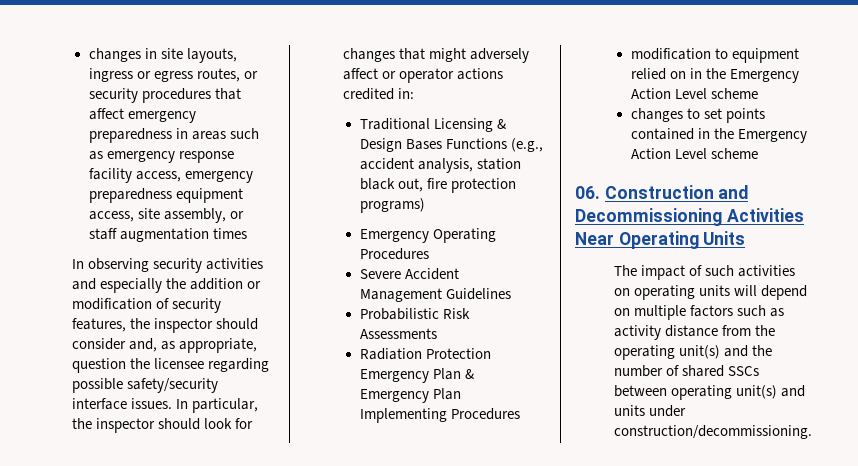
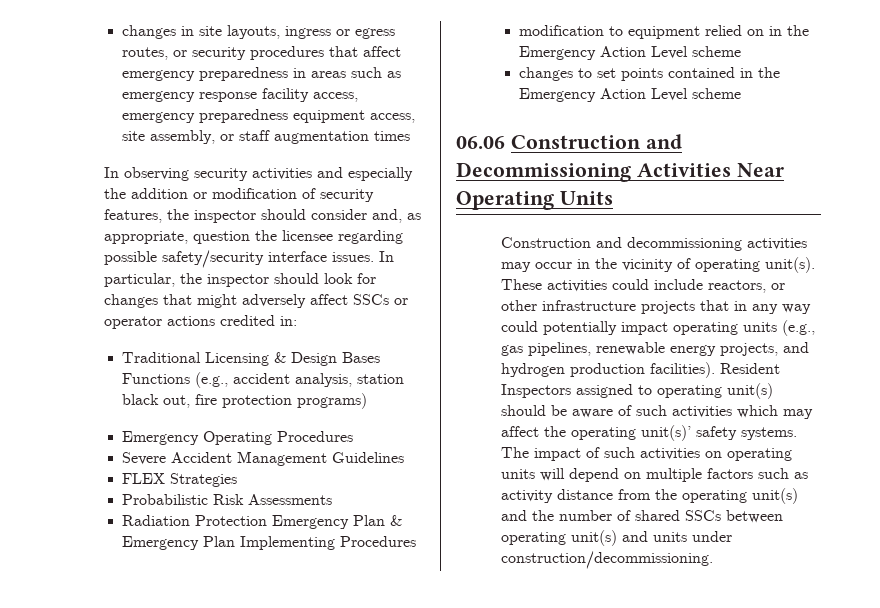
(379, 74) none -> [353,294,390,305] SSCs
(511, 294) none -> [121,473,237,487] // FLEX Strategies
[575,186,600,199] 06. -> [456,136,505,149] 06.06
(746, 238) none -> [501,237,808,251] [501,257,816,273] [501,279,786,293] [501,300,812,314] [501,320,816,336] [501,342,810,356] [501,362,781,378] [501,383,774,399] [501,405,814,419] [501,425,798,441] Construction and decommissioning activities may occur in the vicinity of operating unit(s). These activities could include reactors, or other infrastructure projects that in any way could potentially impact operating units (e.g., gas pipelines, renewable energy projects, and hydrogen production facilities). Resident Inspectors assigned to operating unit(s) should be aware of such activities which may affect the operating unit(s)’ safety systems.

